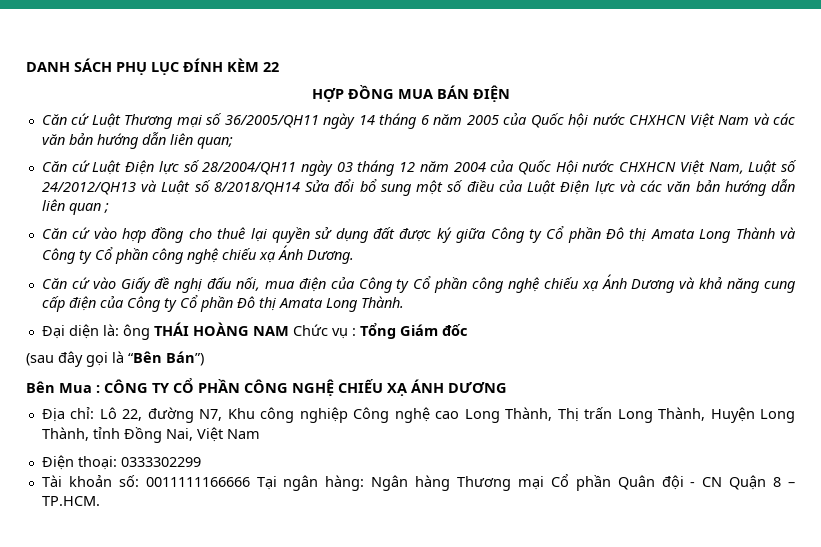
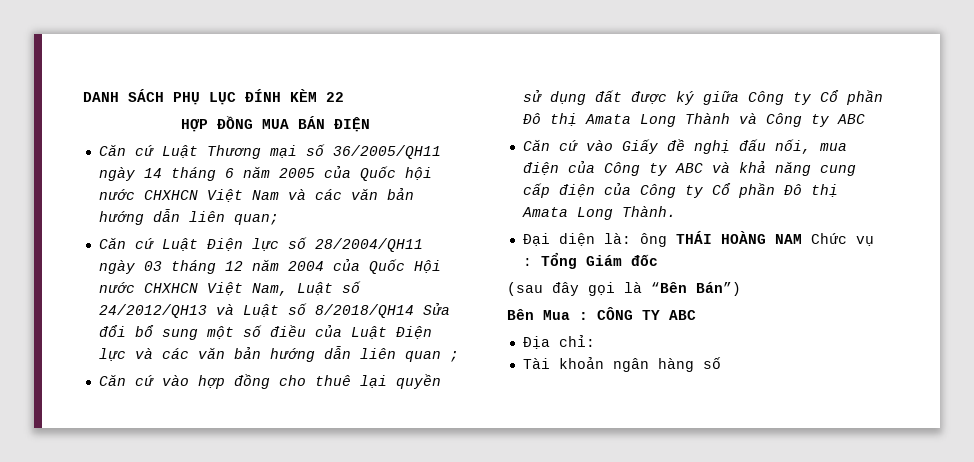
[94,245,354,264] Cổ phần công nghệ chiếu xạ Ánh Dương. -> [836,114,865,124] ABC
[413,274,675,293] Cổ phần công nghệ chiếu xạ Ánh Dương -> [674,163,703,173] ABC
[173,378,507,396] [41,407,795,423] [41,427,260,443] [41,455,201,470] [41,474,796,491] [41,496,100,506] CỔ PHẦN CÔNG NGHỆ CHIẾU XẠ ÁNH DƯƠNG // Địa chỉ: Lô 22, đường N7, Khu công nghiệp Công nghệ cao Long Thành, Thị trấn Long Thành, Huyện Long Thành, tỉnh Đồng Nai, Việt Nam // Điện thoại: 0333302299 // Tài khoản số: 0011111166666 Tại ngân hàng: Ngân hàng Thương mại Cổ phần Quân đội - CN Quận 8 – TP.HCM. -> [669,310,696,320] [522,335,595,349] [522,357,721,372] ABC // Địa chỉ: // Tài khoản ngân hàng số

